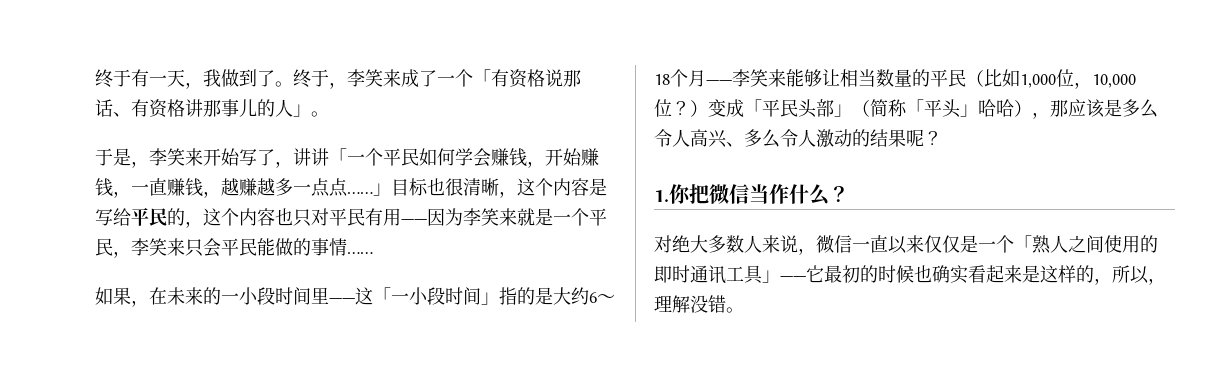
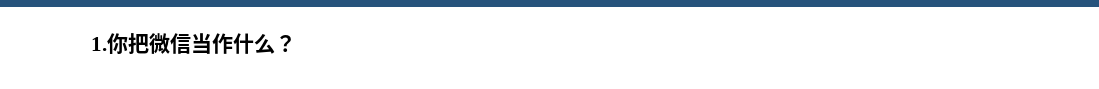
[95,69,581,89] [95,99,329,118] [95,148,599,168] [95,178,607,198] [95,208,607,228] [95,238,373,258] [95,287,615,307] [654,69,1136,89] [654,99,1158,119] [654,129,942,148] 终于有一天，我做到了。终于，李笑来成了一个「有资格说那话、有资格讲那事儿的人」。 // 于是，李笑来开始写了，讲讲「一个平民如何学会赚钱，开始赚钱，一直赚钱，越赚越多一点点……」目标也很清晰，这个内容是写给平民的，这个内容也只对平民有用——因为李笑来就是一个平民，李笑来只会平民能做的事情…… // 如果，在未来的一小段时间里——这「一小段时间」指的是大约6～18个月——李笑来能够让相当数量的平民（比如1,000位，10,000位？）变成「平民头部」（简称「平头」哈哈），那应该是多么令人高兴、多么令人激动的结果呢？ // -> (91, 44) none
[654,235,1158,255] [654,265,1166,285] [654,295,744,313] // 对绝大多数人来说，微信一直以来仅仅是一个「熟人之间使用的即时通讯工具」——它最初的时候也确实看起来是这样的，所以，理解没错。 -> (296, 43) none

